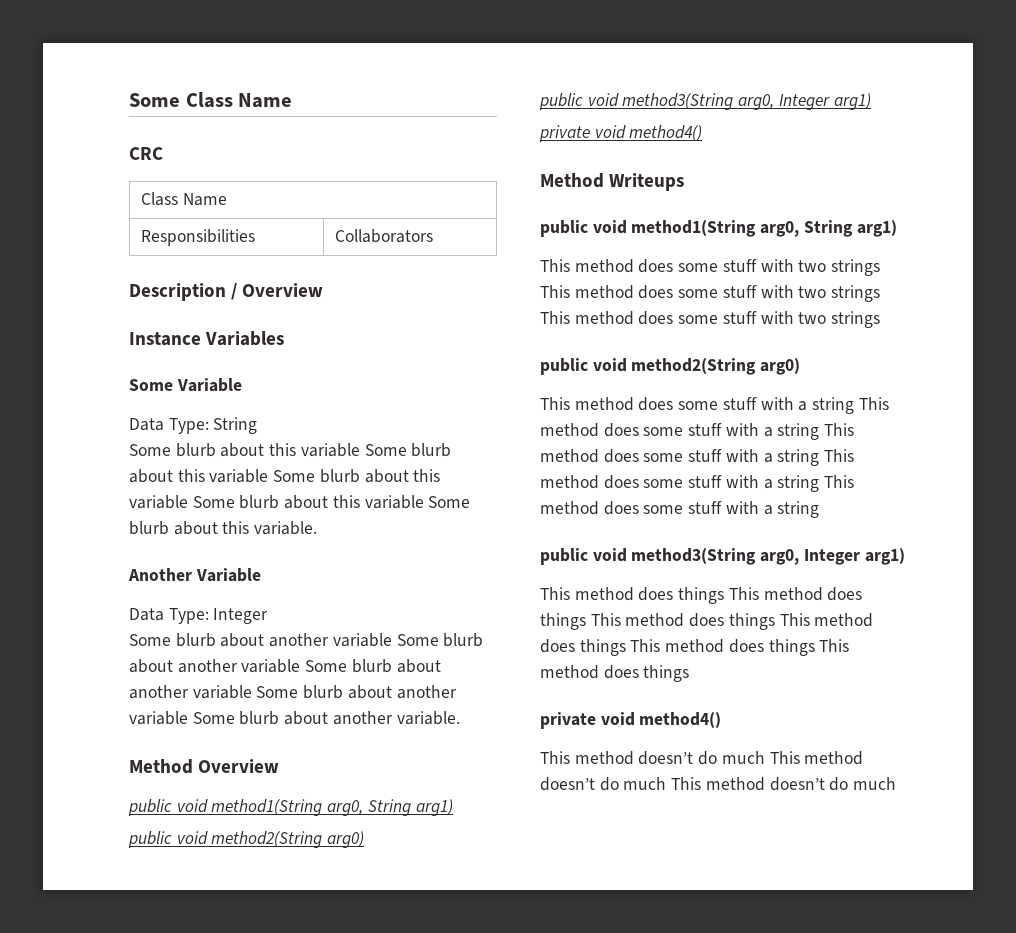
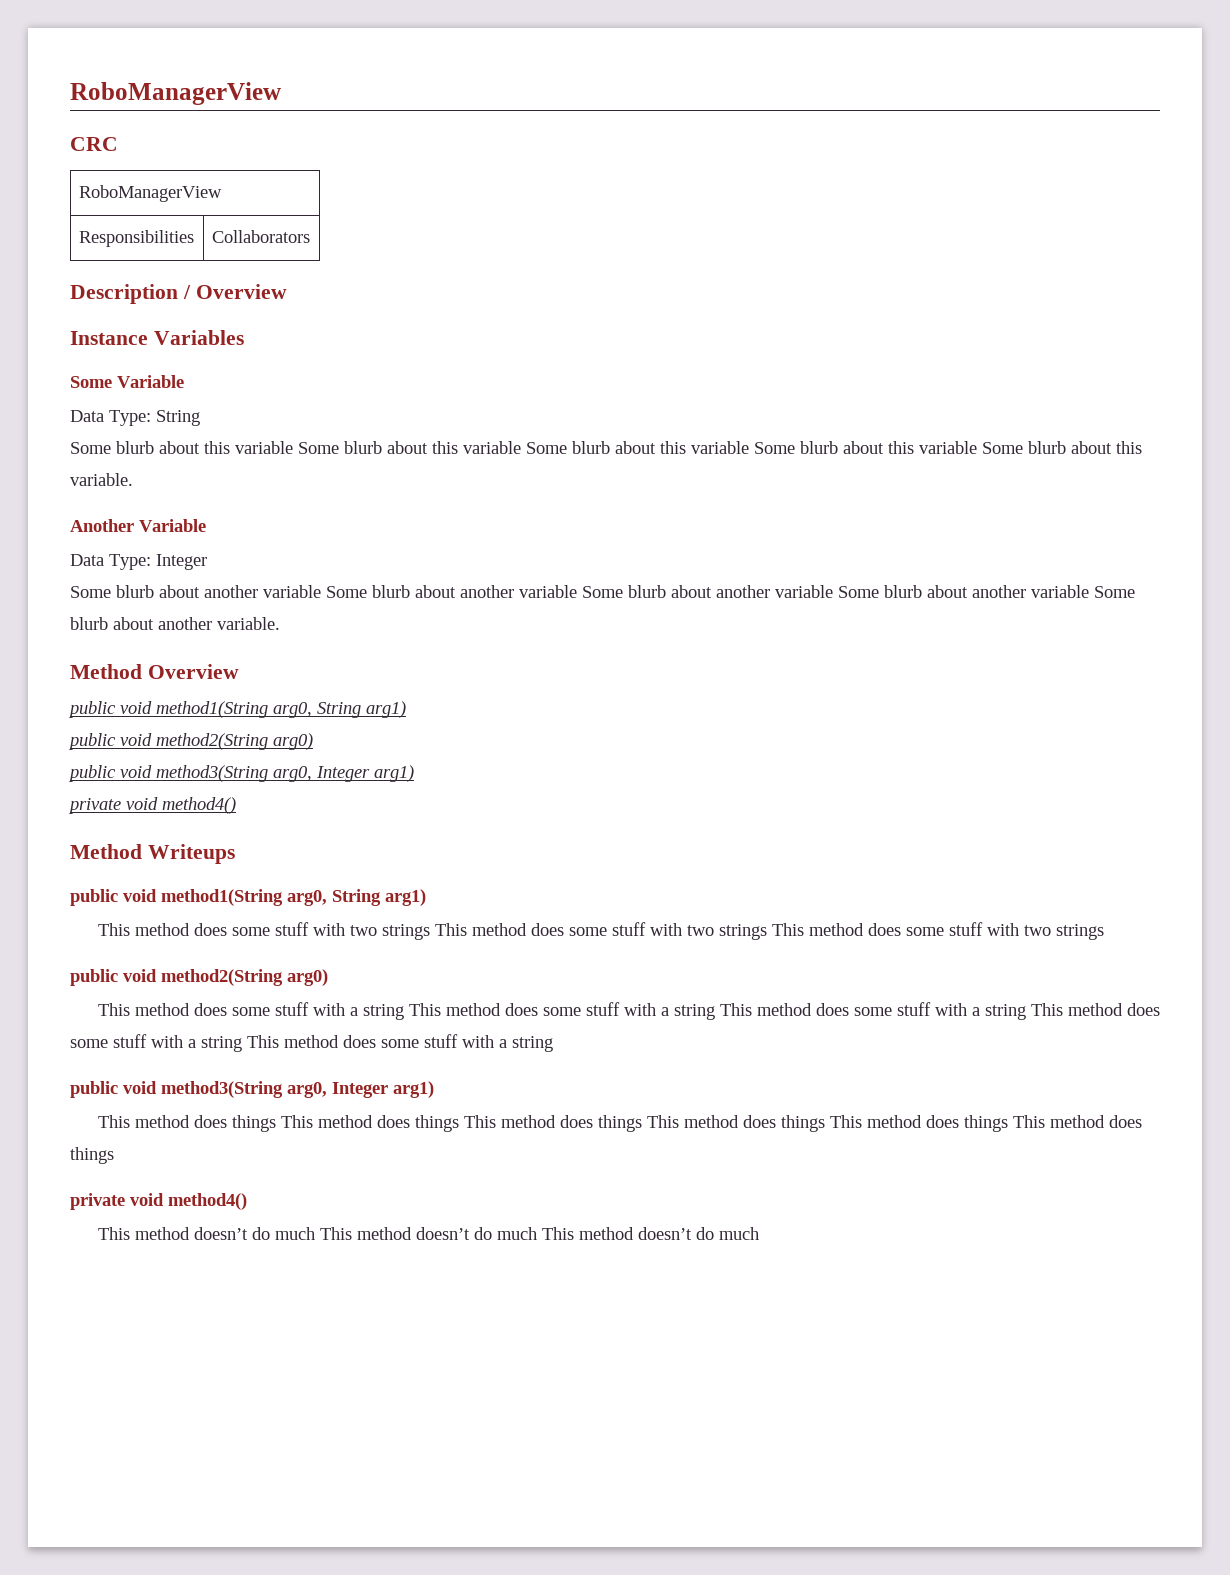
[129,92,293,108] Some Class Name -> [70,82,281,105] RoboManagerView
[140,192,227,206] Class Name -> [78,185,222,202] RoboManagerView

